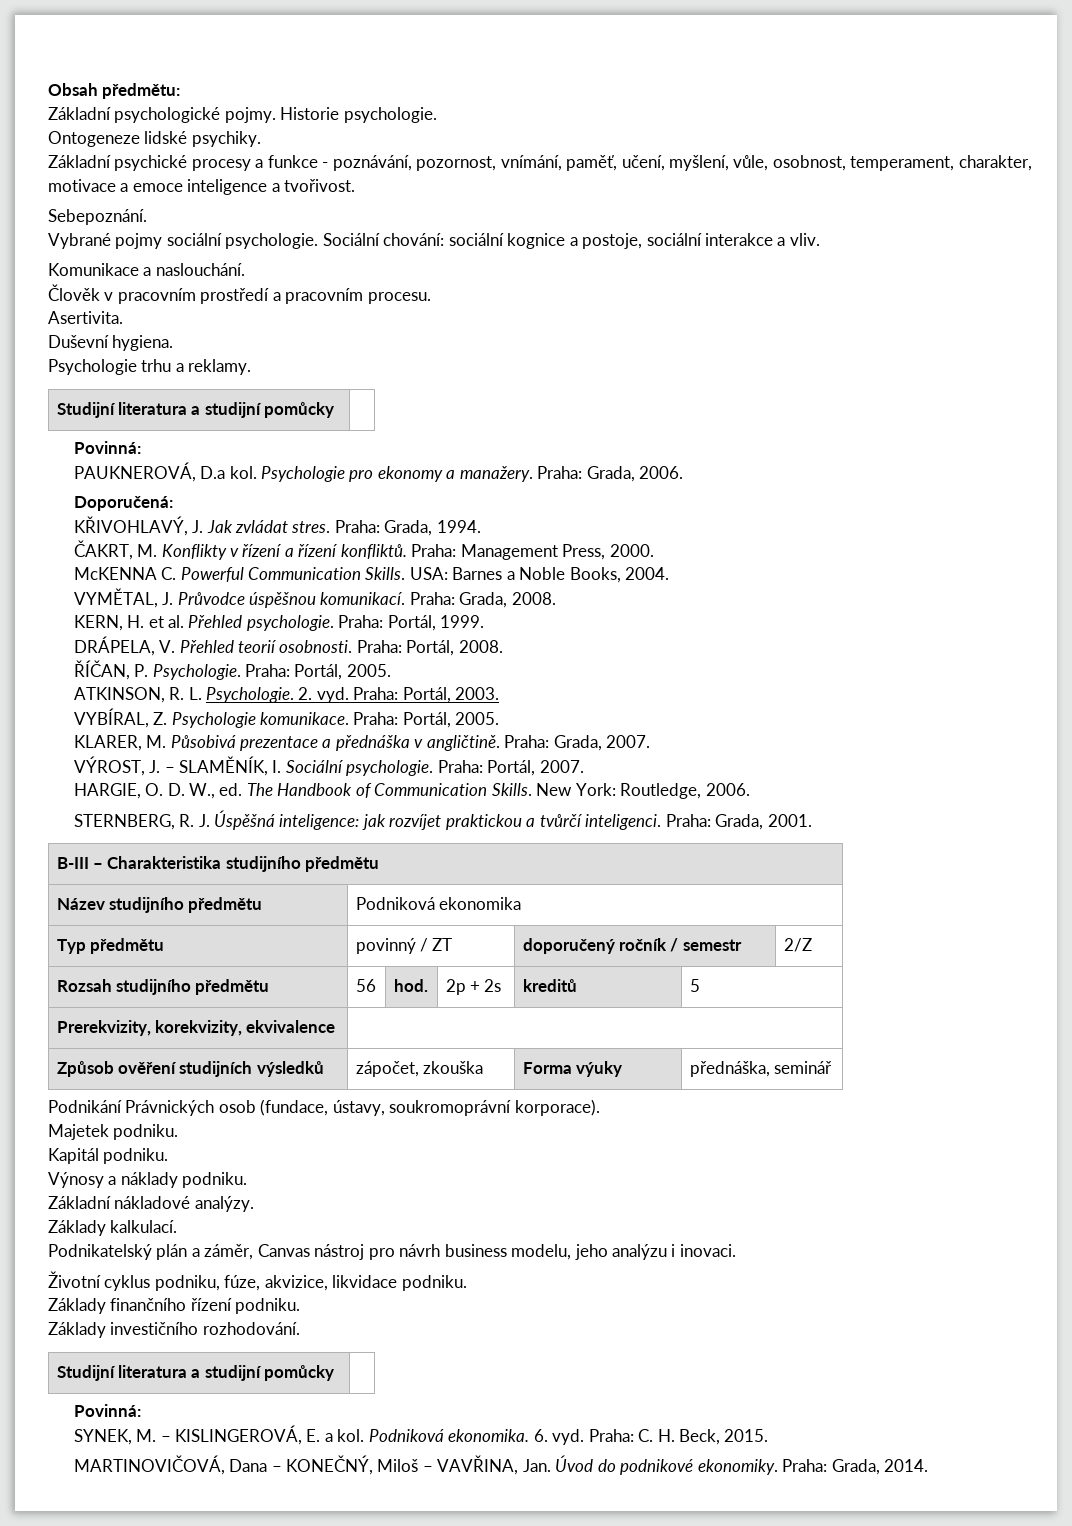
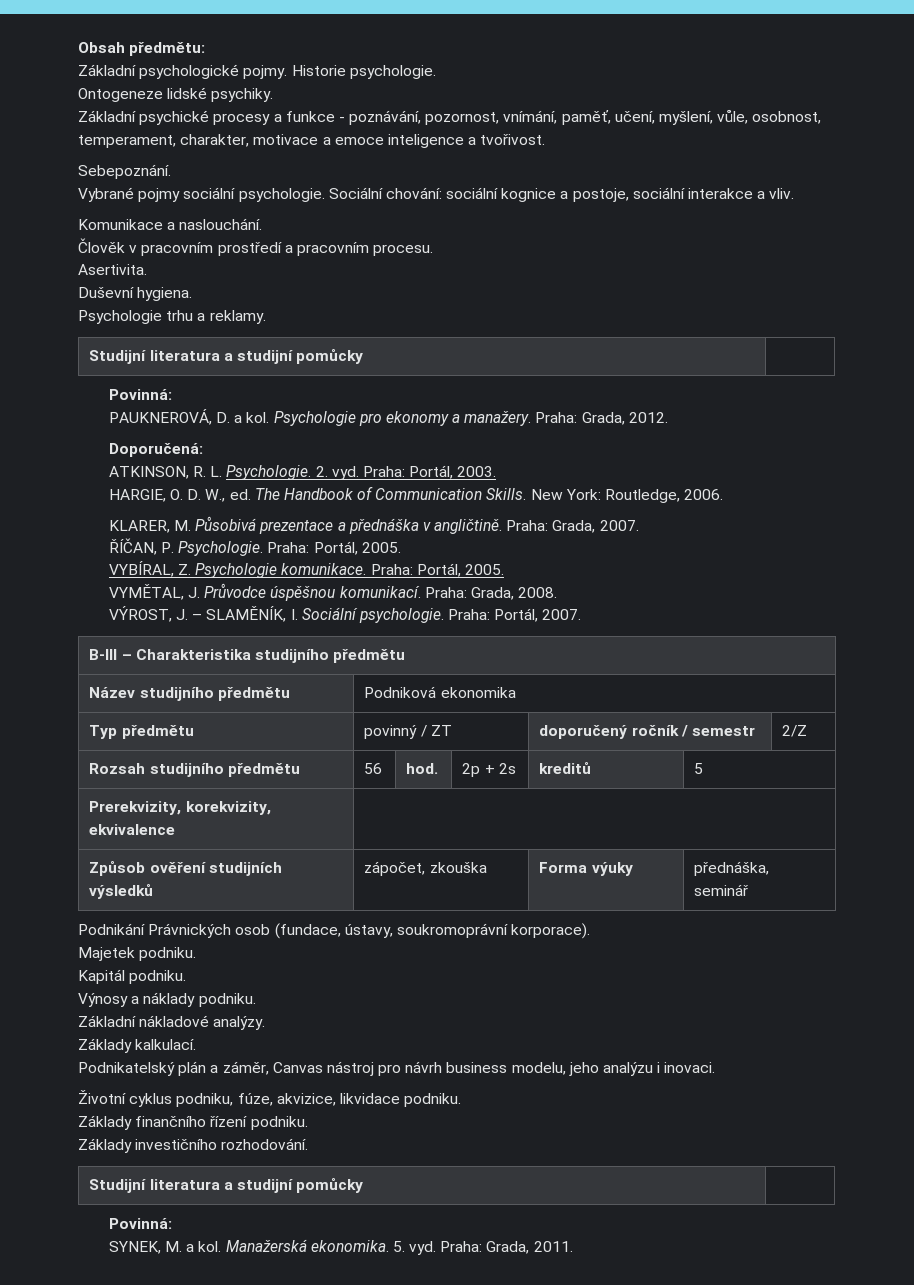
[200,466,226,479] D.a -> [215,412,243,423] D. a
[639,466,684,479] 2006. -> [628,412,668,423] 2012.
[73,516,481,536] [73,540,654,560] [73,567,670,583] [73,588,556,608] [73,615,485,631] [73,636,503,656] [73,660,391,680] // KŘIVOHLAVÝ, J. Jak zvládat stres. Praha: Grada, 1994. // ČAKRT, M. Konflikty v řízení a řízení konfliktů. Praha: Management Press, 2000. // McKENNA C. Powerful Communication Skills. USA: Barnes a Noble Books, 2004. // VYMĚTAL, J. Průvodce úspěšnou komunikací. Praha: Grada, 2008. // KERN, H. et al. Přehled psychologie. Praha: Portál, 1999. // DRÁPELA, V. Přehled teorií osobnosti. Praha: Portál, 2008. // ŘÍČAN, P. Psychologie. Praha: Portál, 2005. -> (203, 449) none
[73,708,500,728] [73,735,651,751] [73,756,584,776] // VYBÍRAL, Z. Psychologie komunikace. Praha: Portál, 2005. // KLARER, M. Působivá prezentace a přednáška v angličtině. Praha: Grada, 2007. // VÝROST, J. – SLAMĚNÍK, I. Sociální psychologie. Praha: Portál, 2007. -> (497, 471) none
[73,810,812,830] STERNBERG, R. J. Úspěšná inteligence: jak rozvíjet praktickou a tvůrčí inteligenci. Praha: Grada, 2001. -> [108,516,639,534] [108,538,401,556] [108,561,504,578] [108,583,558,601] [108,606,582,623] KLARER, M. Působivá prezentace a přednáška v angličtině. Praha: Grada, 2007. // ŘÍČAN, P. Psychologie. Praha: Portál, 2005. // VYBÍRAL, Z. Psychologie komunikace. Praha: Portál, 2005. // VYMĚTAL, J. Průvodce úspěšnou komunikací. Praha: Grada, 2008. // VÝROST, J. – SLAMĚNÍK, I. Sociální psychologie. Praha: Portál, 2007.
[160,1425,769,1445] [73,1455,929,1475] – KISLINGEROVÁ, E. a kol. Podniková ekonomika. 6. vyd. Praha: C. H. Beck, 2015. // MARTINOVIČOVÁ, Dana – KONEČNÝ, Miloš – VAVŘINA, Jan. Úvod do podnikové ekonomiky. Praha: Grada, 2014. -> [186,1239,573,1255] a kol. Manažerská ekonomika. 5. vyd. Praha: Grada, 2011.

